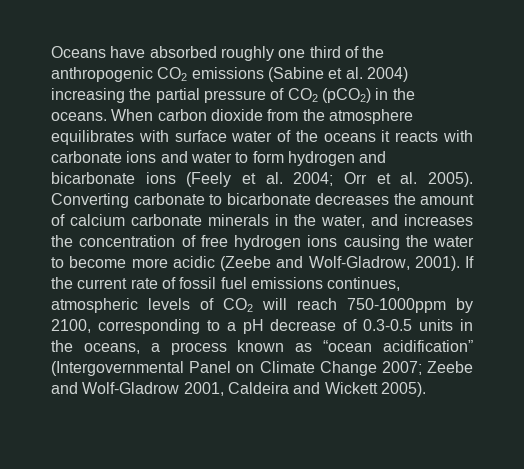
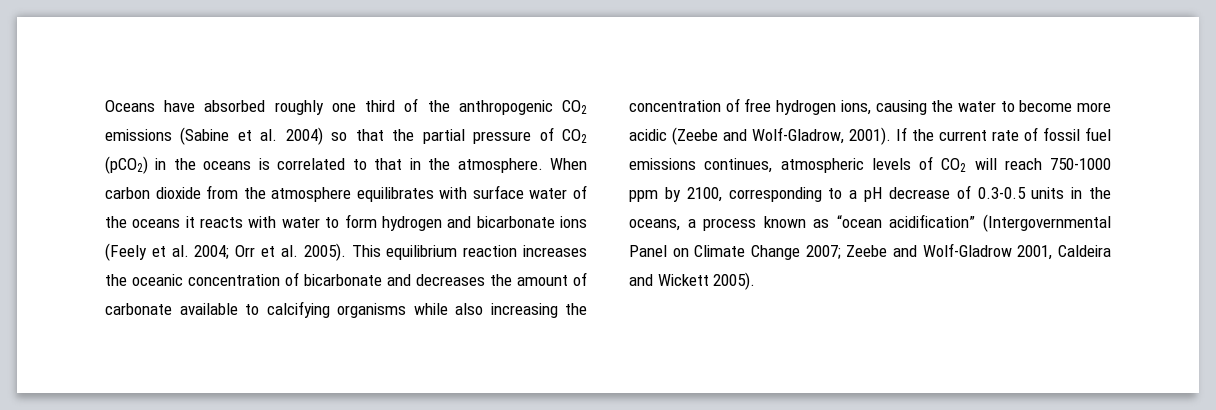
[51,88,125,103] increasing -> [331,129,384,141] so that
[51,112,107,121] oceans. -> [203,158,543,173] oceans is correlated to that in the atmosphere.
[51,151,188,163] carbonate ions and -> (277, 222) none
[51,193,474,208] [51,214,473,228] Converting carbonate to bicarbonate decreases the amount of calcium carbonate minerals in the water, and increases -> [351,245,587,260] [105,272,587,286] [105,301,558,318] This equilibrium reaction increases the oceanic concentration of bicarbonate and decreases the amount of carbonate available to calcifying organisms while also increasing
[307,235,338,247] ions -> [840,100,871,115] ions,
[347,298,446,313] 750-1000ppm -> [1050,158,1111,170] [629,190,658,202] 750-1000 ppm

